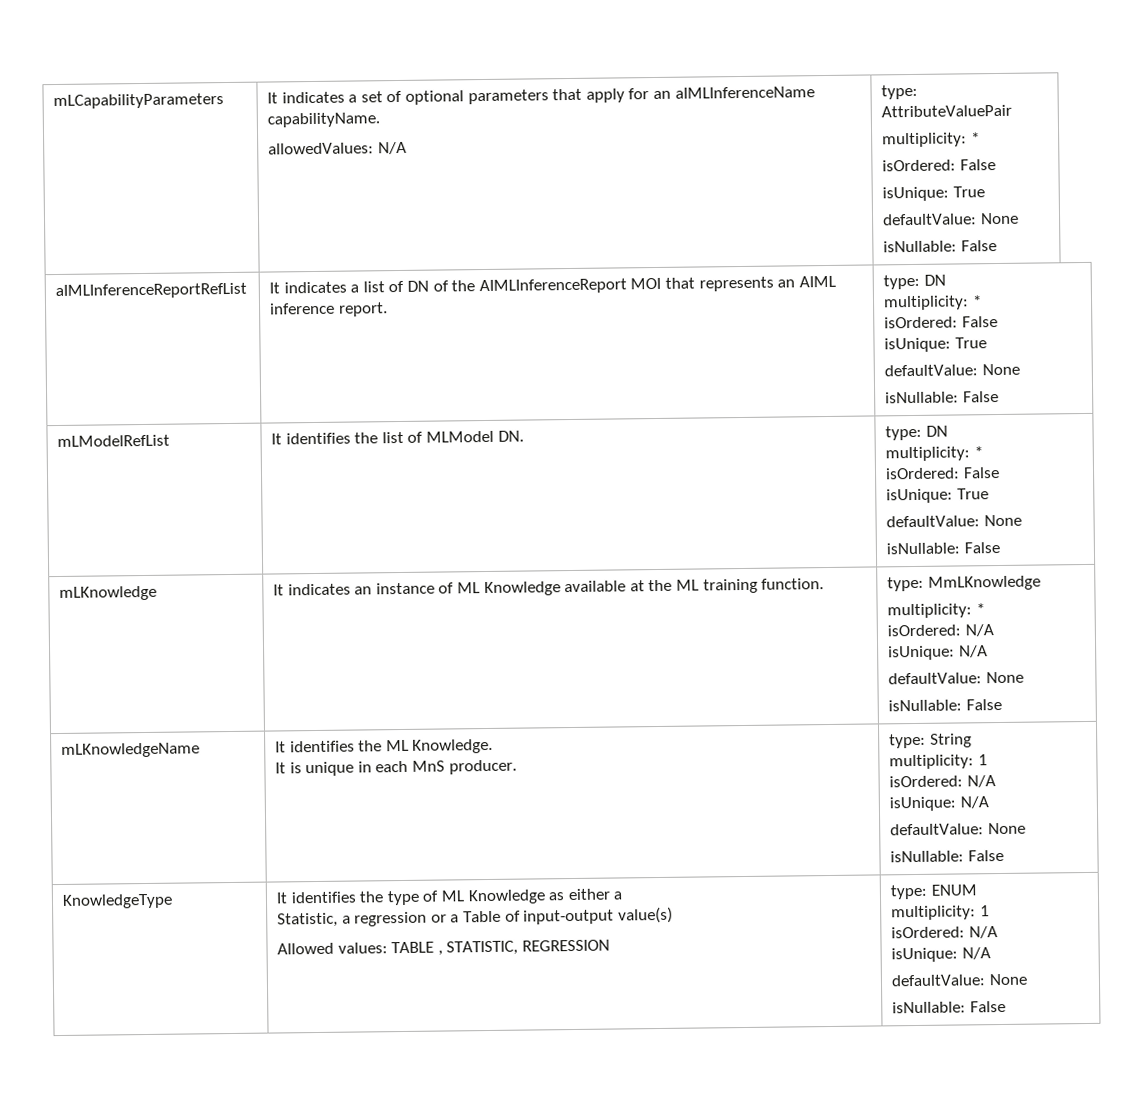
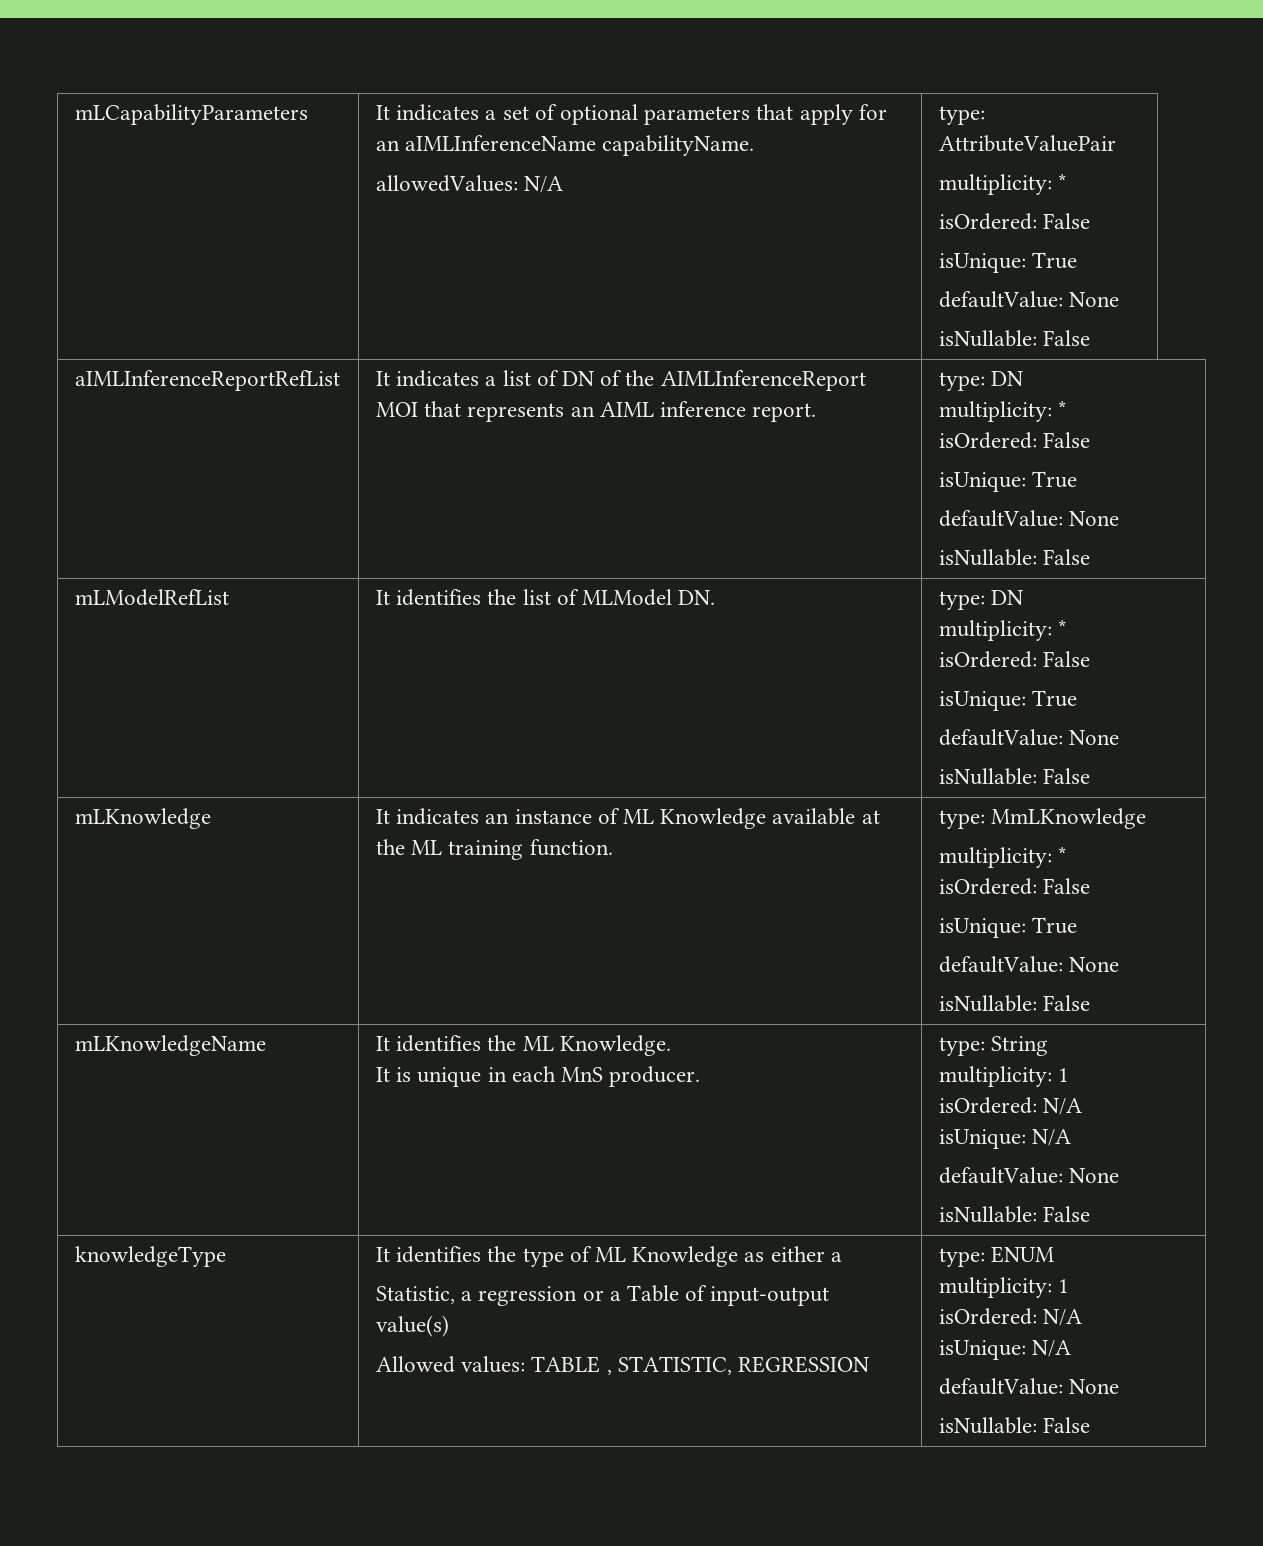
[964,624,994,637] [888,645,988,661] N/A // isUnique: N/A -> [1043,878,1091,894] [938,917,1078,938] False // isUnique: True
[62,893,174,909] KnowledgeType -> [74,1246,226,1267] knowledgeType

